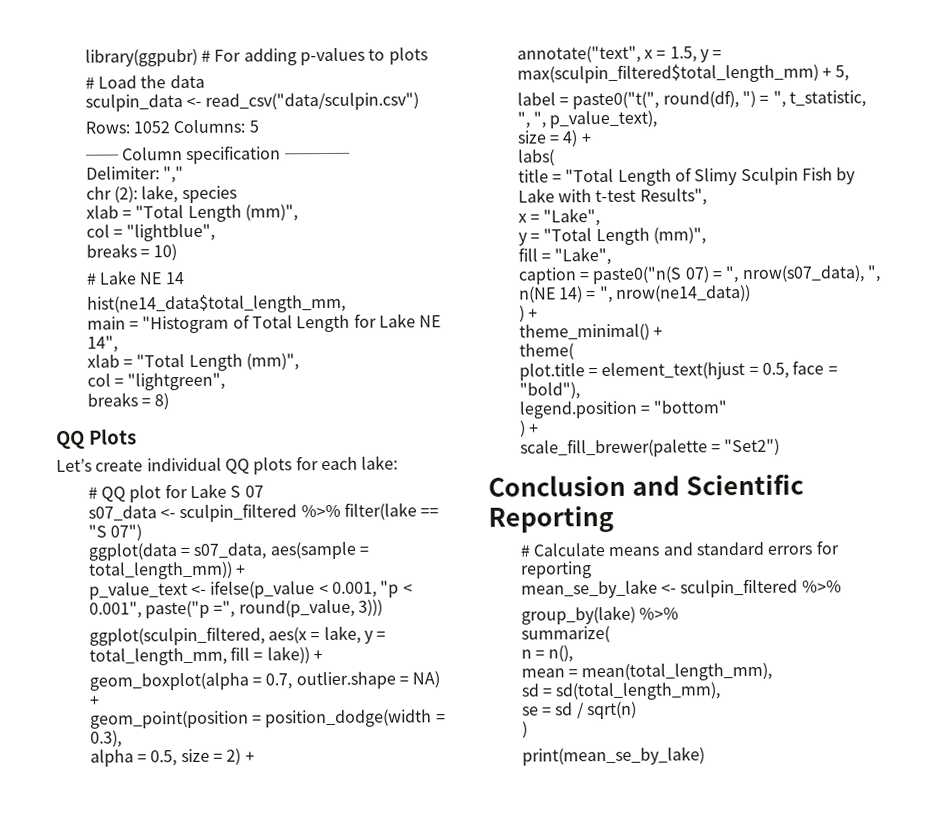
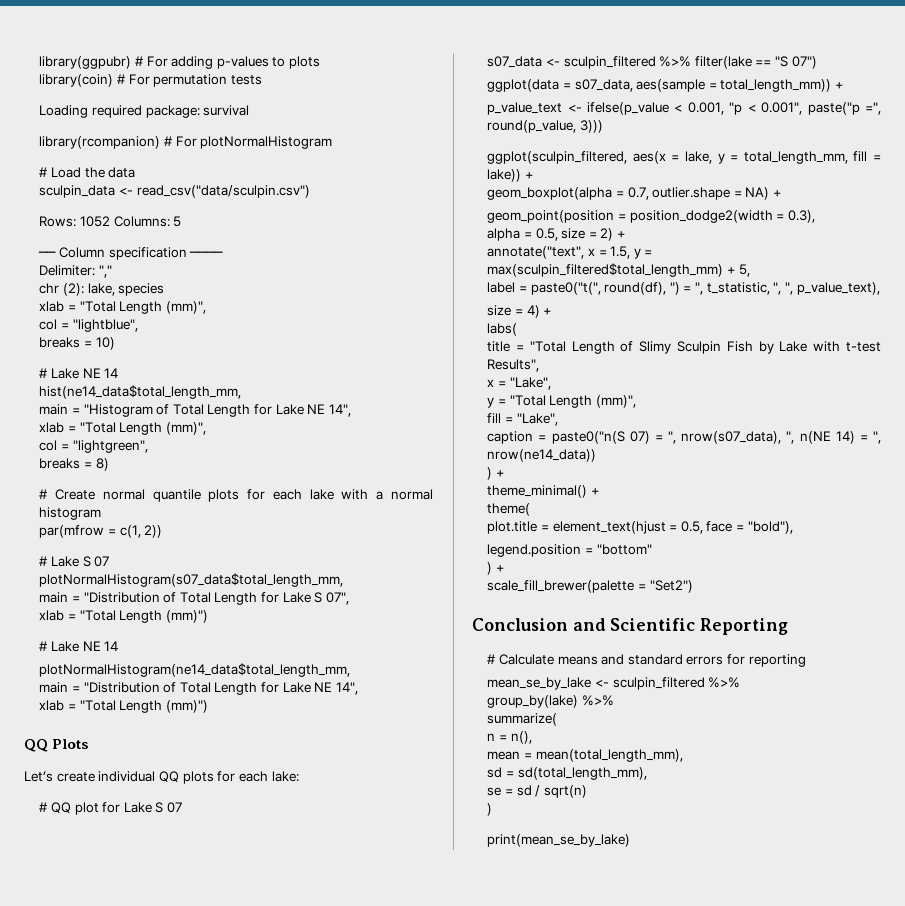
(428, 56) none -> [39,74,262,87] [39,105,250,118] [39,136,333,149] // library(coin) # For permutation tests // Loading required package: survival // library(rcompanion) # For plotNormalHistogram
(170, 402) none -> [39,489,433,502] [39,507,102,520] [39,525,163,538] [39,556,110,567] [39,573,344,587] [39,592,350,605] [39,610,208,623] [39,641,119,652] [39,663,351,677] [39,682,359,695] [39,700,208,713] // # Create normal quantile plots for each lake with a normal histogram // par(mfrow = c(1, 2)) // # Lake S 07 // plotNormalHistogram(s07_data$total_length_mm, // main = "Distribution of Total Length for Lake S 07", // xlab = "Total Length (mm)") // # Lake NE 14 // plotNormalHistogram(ne14_data$total_length_mm, // main = "Distribution of Total Length for Lake NE 14", // xlab = "Total Length (mm)")
[265,709,433,728] position_dodge(width -> [629,210,773,223] position_dodge2(width

